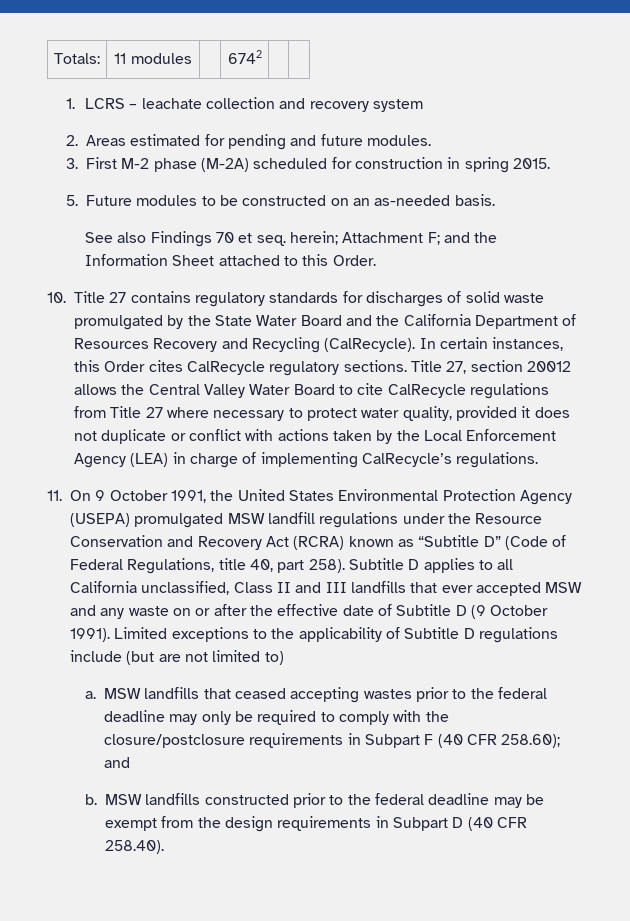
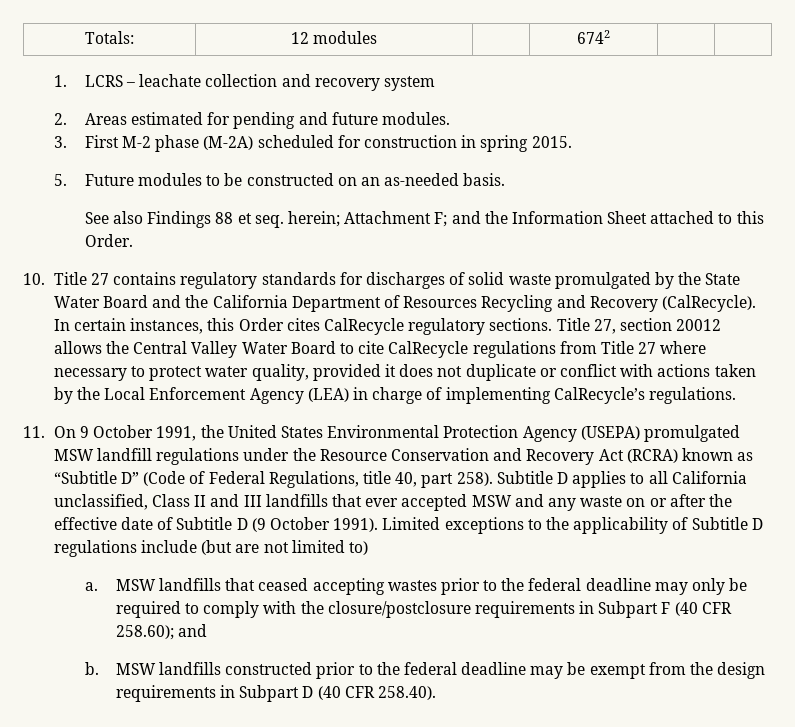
[114,53,127,64] 11 -> [290,32,309,44] 12
[216,232,235,243] 70 -> [215,212,234,224] 88
[153,337,320,353] Recovery and Recycling -> [481,295,658,312] Recycling and Recovery

